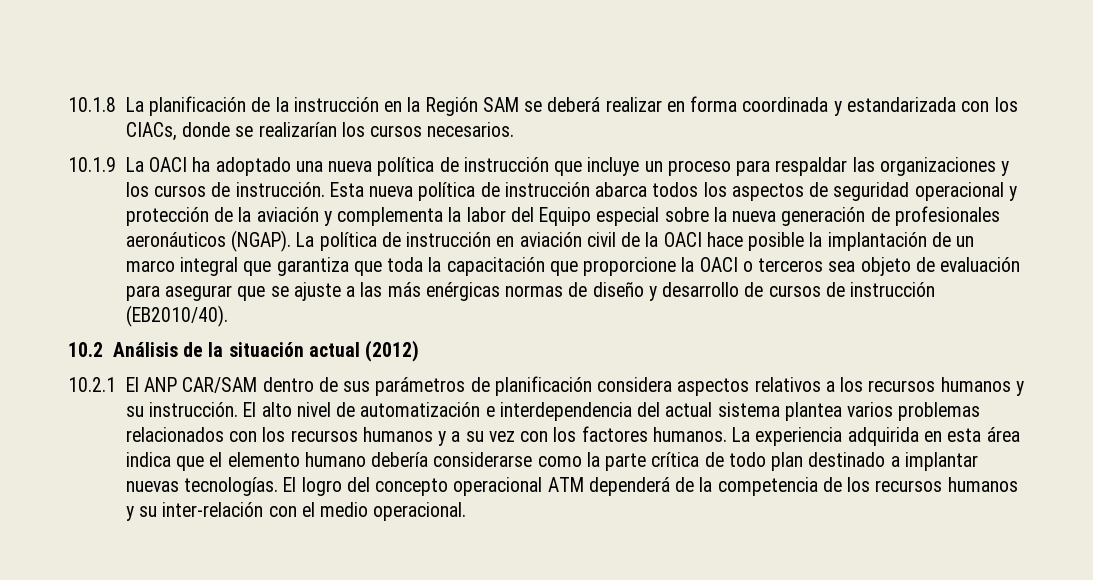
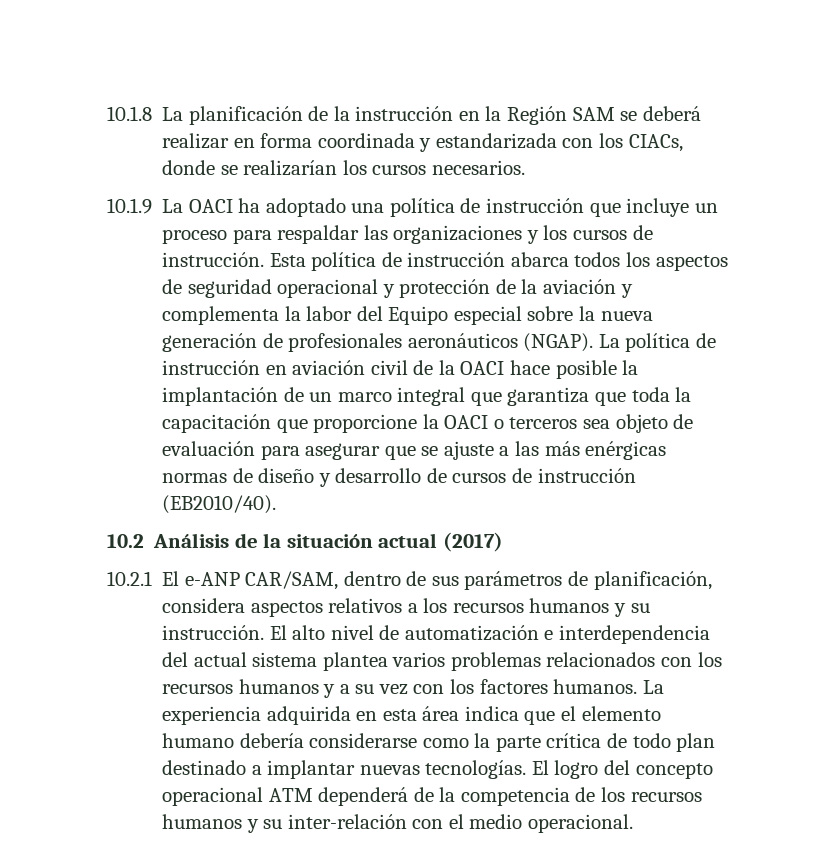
[328,161,373,172] nueva -> (385, 208) none
[369,186,414,197] nueva -> (306, 260) none
[365,340,420,362] (2012) -> [442,532,503,552] (2017)
[144,377,258,393] ANP CAR/SAM -> [184,571,339,590] e-ANP CAR/SAM,
[494,376,592,396] planificación -> [593,571,712,590] planificación,

